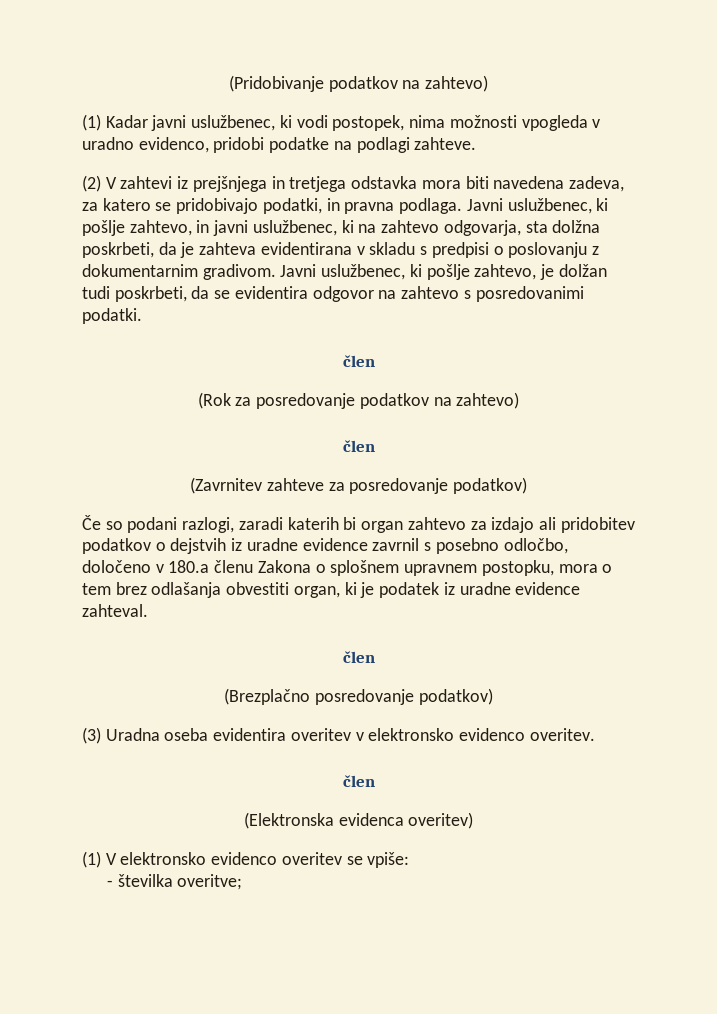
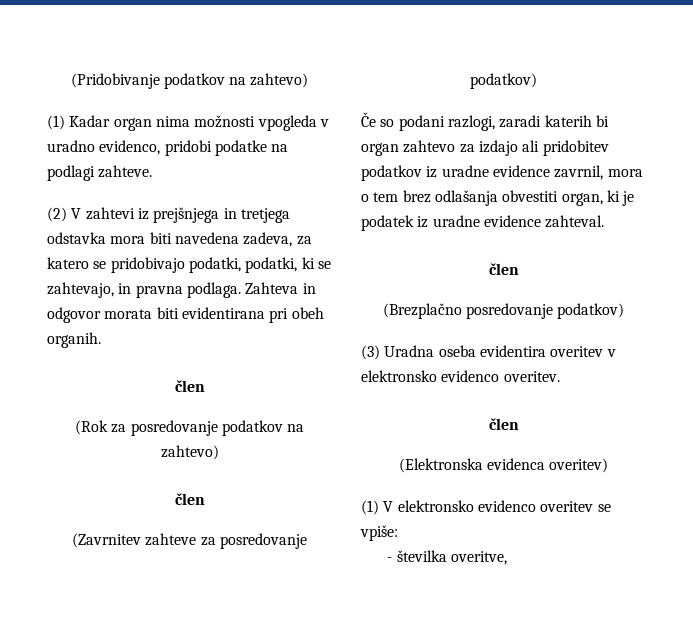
[151,115,405,131] javni uslužbenec, ki vodi postopek, -> [113,118,152,131] organ
[326,198,609,214] [82,220,601,236] [82,242,599,258] [82,264,607,280] [82,286,584,302] [82,308,142,324] in pravna podlaga. Javni uslužbenec, ki pošlje zahtevo, in javni uslužbenec, ki na zahtevo odgovarja, sta dolžna poskrbeti, da je zahteva evidentirana v skladu s predpisi o poslovanju z dokumentarnim gradivom. Javni uslužbenec, ki pošlje zahtevo, je dolžan tudi poskrbeti, da se evidentira odgovor na zahtevo s posredovanimi podatki. -> [245,257,331,273] [47,282,316,298] [47,307,324,323] [47,332,101,348] podatki, ki se zahtevajo, in pravna podlaga. Zahteva in odgovor morata biti evidentirana pri obeh organih.
[155,538,568,554] [82,560,554,576] o dejstvih iz uradne evidence zavrnil s posebno odločbo, določeno v 180.a členu Zakona o splošnem upravnem postopku, -> [426,165,604,180] iz uradne evidence zavrnil,
[177,874,243,890] overitve; -> [450,551,507,565] overitve,

